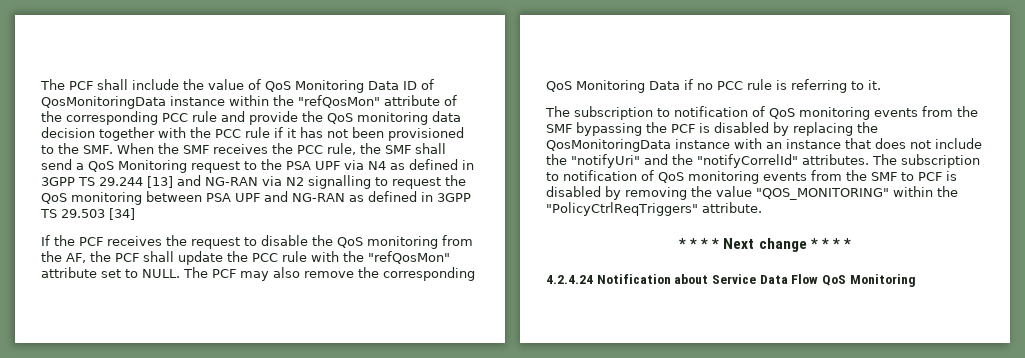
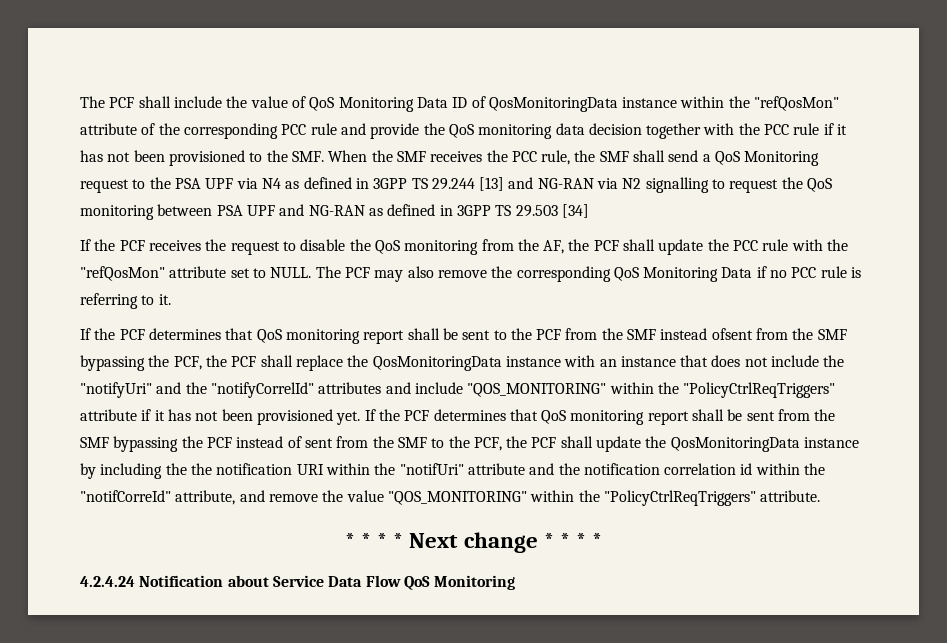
[545,106,978,120] [546,122,853,136] The subscription to notification of QoS monitoring events from the SMF bypassing the PCF is disabled by replacing -> [80,328,847,344] [80,355,343,371] If the PCF determines that QoS monitoring report shall be sent to the PCF from the SMF instead ofsent from the SMF bypassing the PCF, the PCF shall replace
[802,154,980,168] [546,170,957,184] [546,186,687,200] attributes. The subscription to notification of QoS monitoring events from the SMF to PCF is disabled by removing -> [318,382,836,398] [80,409,836,425] [80,436,860,452] [80,463,826,479] [80,490,318,505] attributes and include "QOS_MONITORING" within the "PolicyCtrlReqTriggers" attribute if it has not been provisioned yet. If the PCF determines that QoS monitoring report shall be sent from the SMF bypassing the PCF instead of sent from the SMF to the PCF, the PCF shall update the QosMonitoringData instance by including the the notification URI within the "notifUri" attribute and the notification correlation id within the "notifCorreId" attribute, and remove

